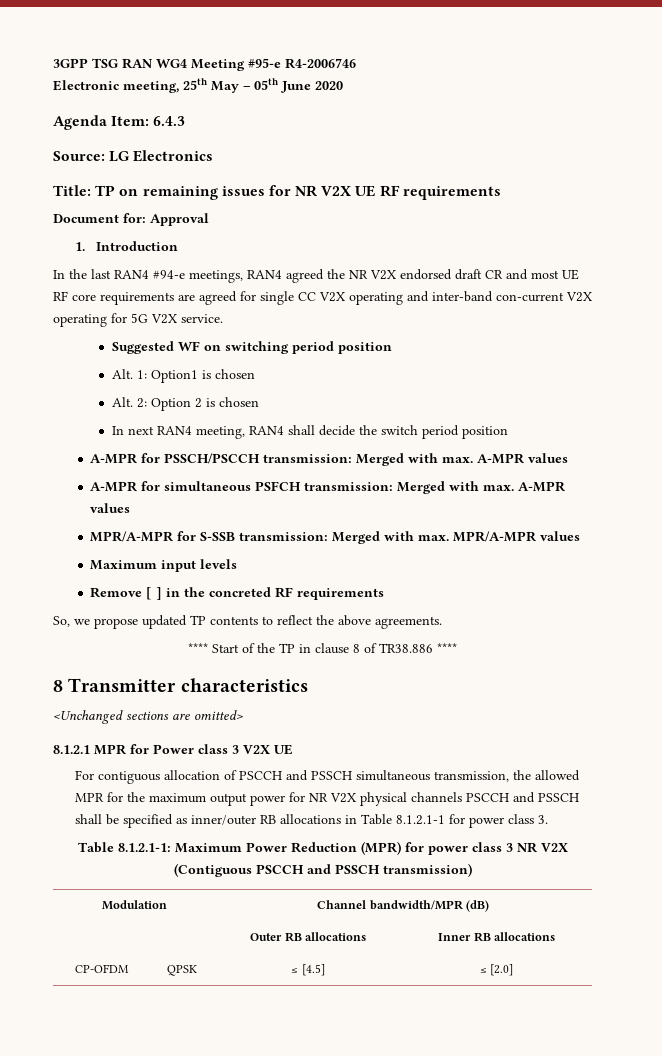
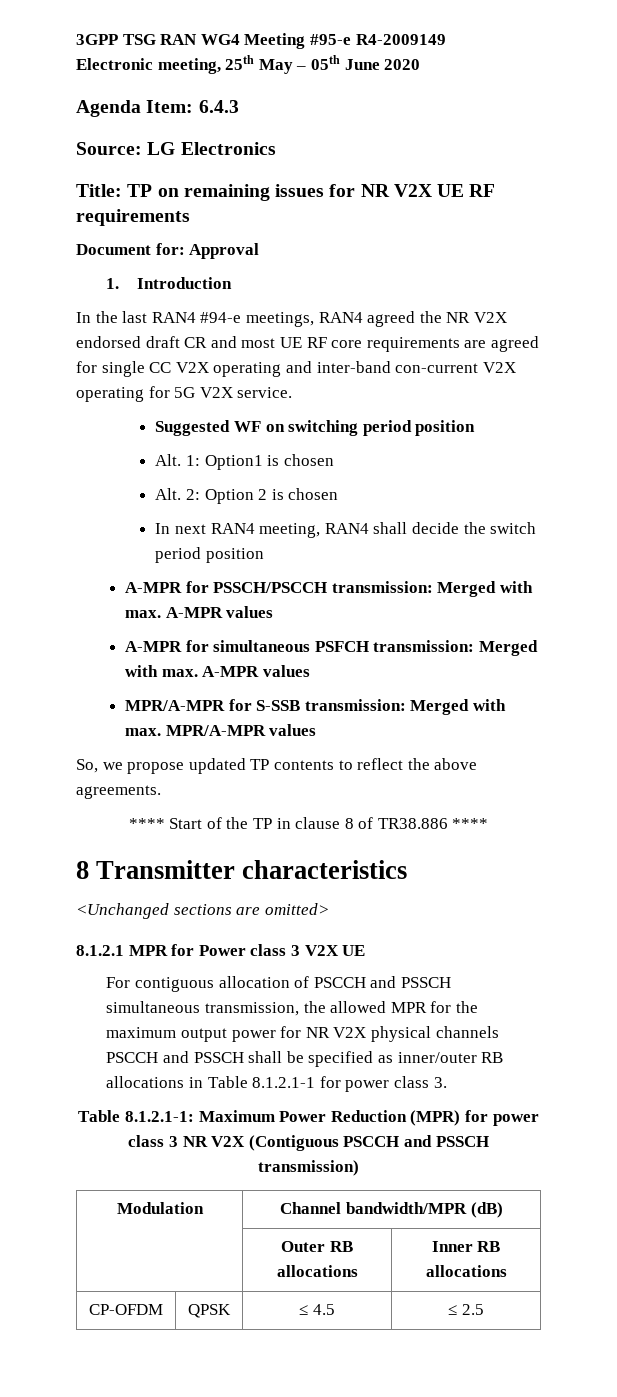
[285,58,356,69] R4-2006746 -> [355,34,446,45] R4-2009149
[90,559,238,572] [90,587,385,600] // Maximum input levels // Remove [ ] in the concreted RF requirements -> (317, 730) none
[301,964,325,976] [479,964,514,976] [4.5] | ≤ [2.0] -> [312,1304,335,1315] [448,1304,484,1315] 4.5 | ≤ 2.5

